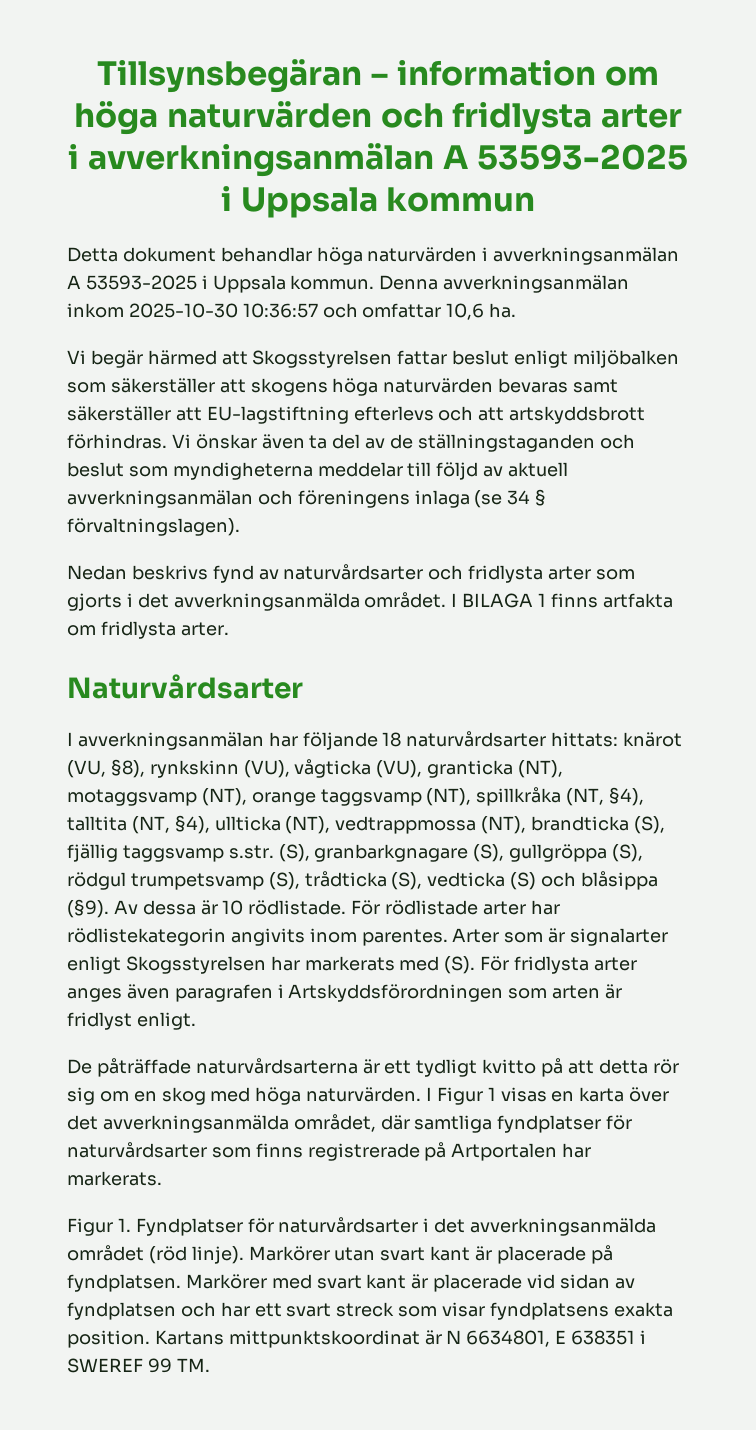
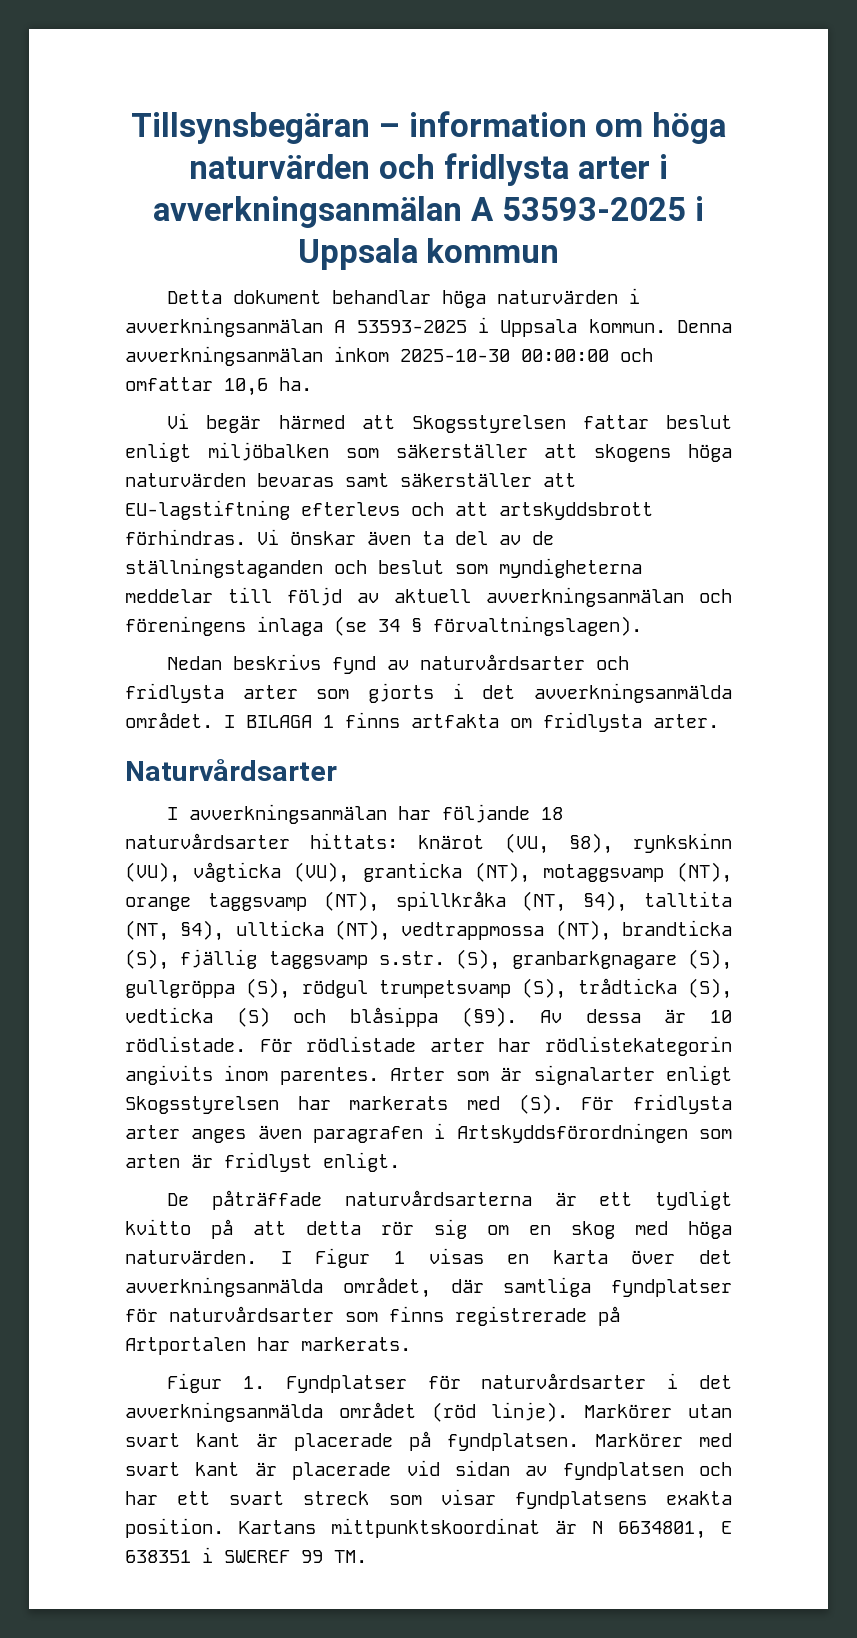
[242,303,318,318] 10:36:57 -> [521,349,609,362] 00:00:00

